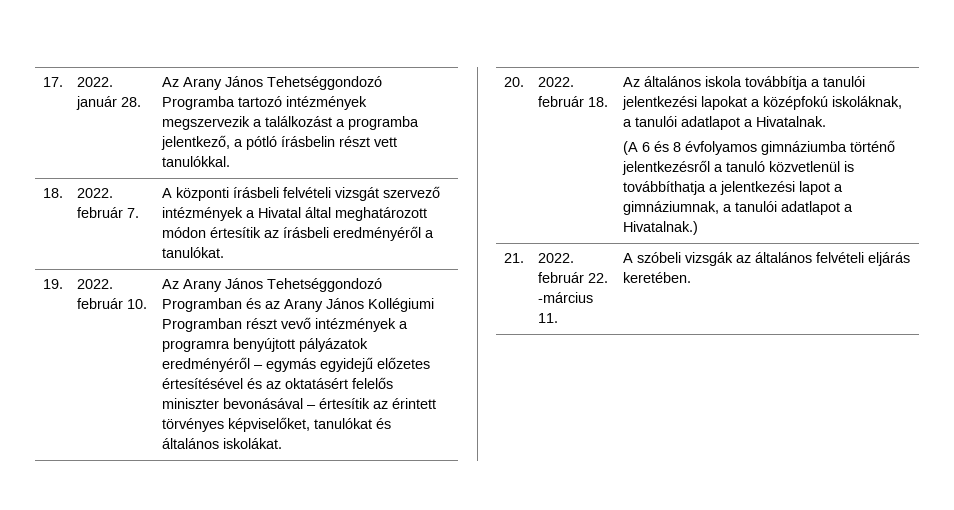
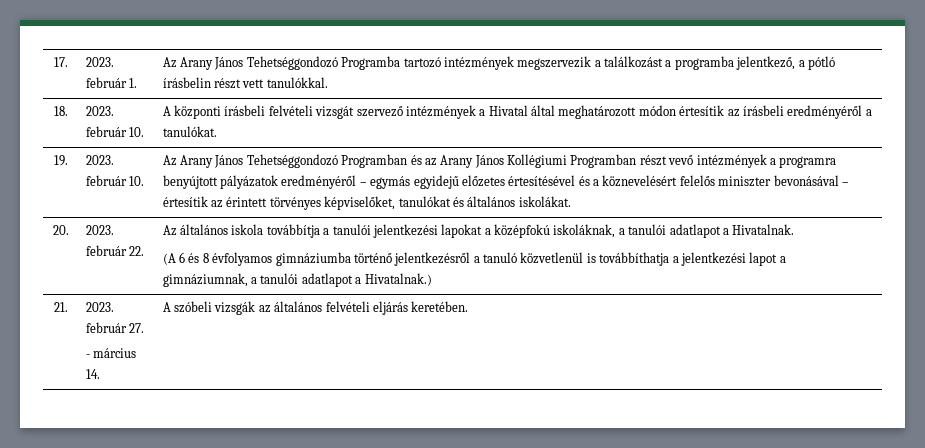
[77,77,114,87] [76,96,142,110] 2022. január 28. -> [85,57,114,67] [85,77,138,88] 2023. február 1.
[77,188,114,198] [77,207,140,218] 2022. február 7. -> [85,106,114,116] [85,126,145,137] 2023. február 10.
[77,279,114,289] 2022. -> [85,155,114,165] 2023.
[266,378,349,389] az oktatásért -> [593,175,678,187] a köznevelésért
[538,77,575,87] [538,96,609,107] 2022. február 18. -> [85,225,114,235] [85,245,145,256] 2023. február 22.
[538,253,575,263] [538,272,609,283] [538,292,594,303] [538,313,559,323] 2022. február 22. -március 11. -> [85,302,114,312] [85,322,145,333] [85,348,137,358] [85,369,100,379] 2023. február 27. // - március 14.

